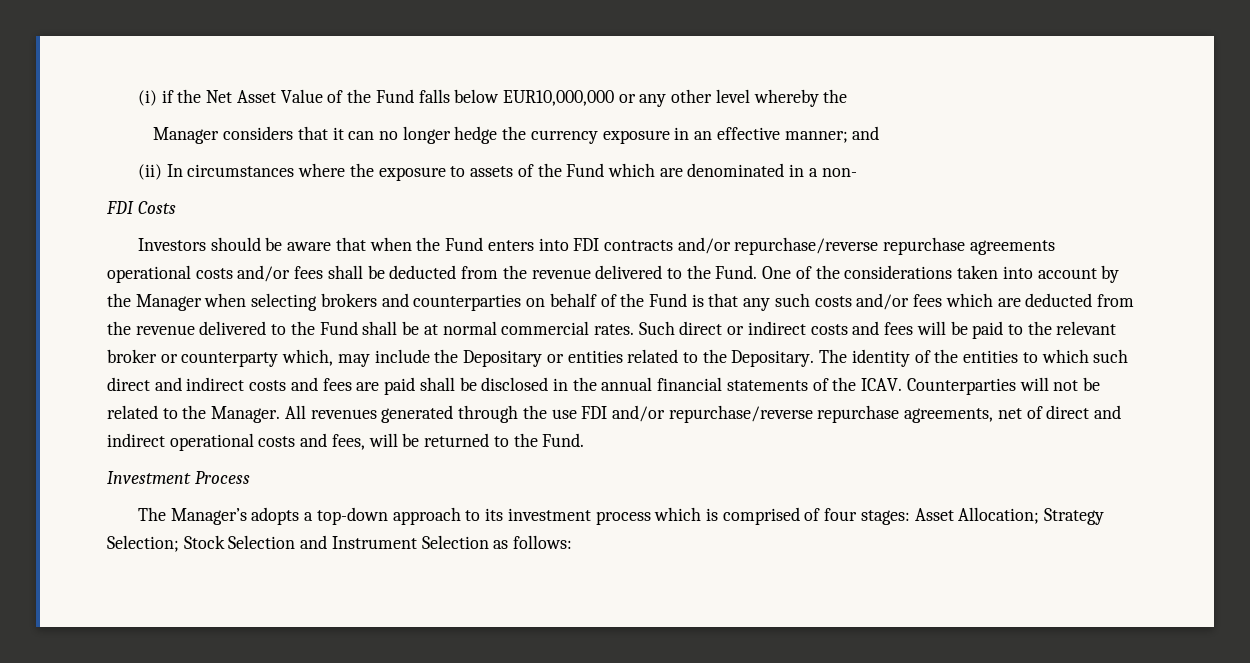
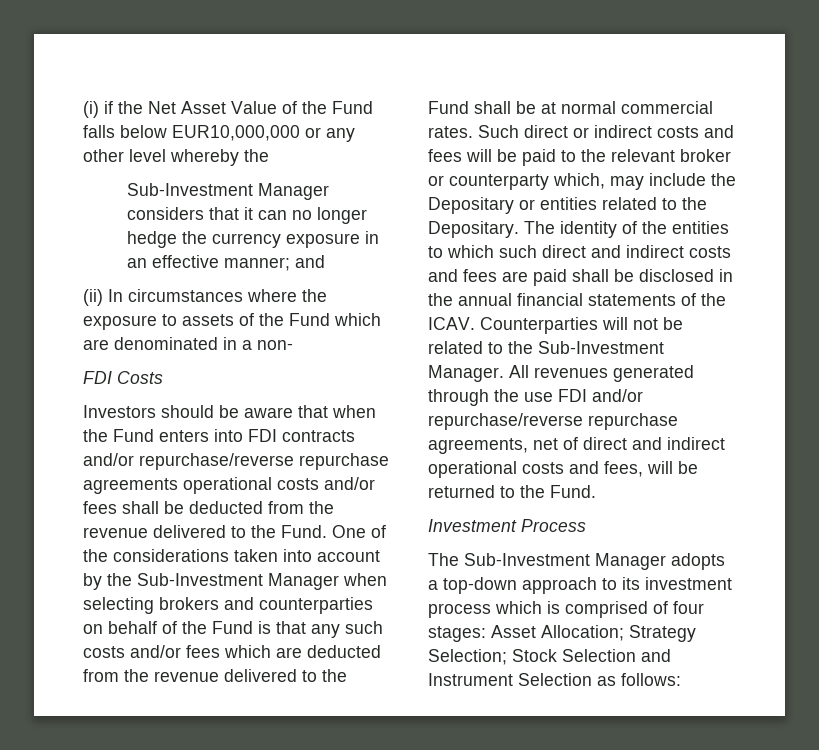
(848, 96) none -> [127,183,254,196] Sub-Investment
(131, 300) none -> [137,573,263,586] Sub-Investment
(207, 412) none -> [538,341,664,354] Sub-Investment
[170,508,247,525] Manager’s -> [464,553,666,570] Sub-Investment Manager

